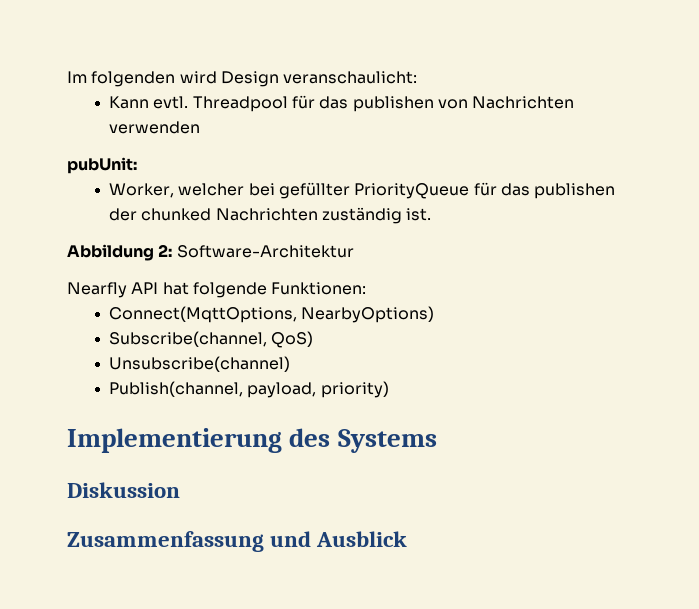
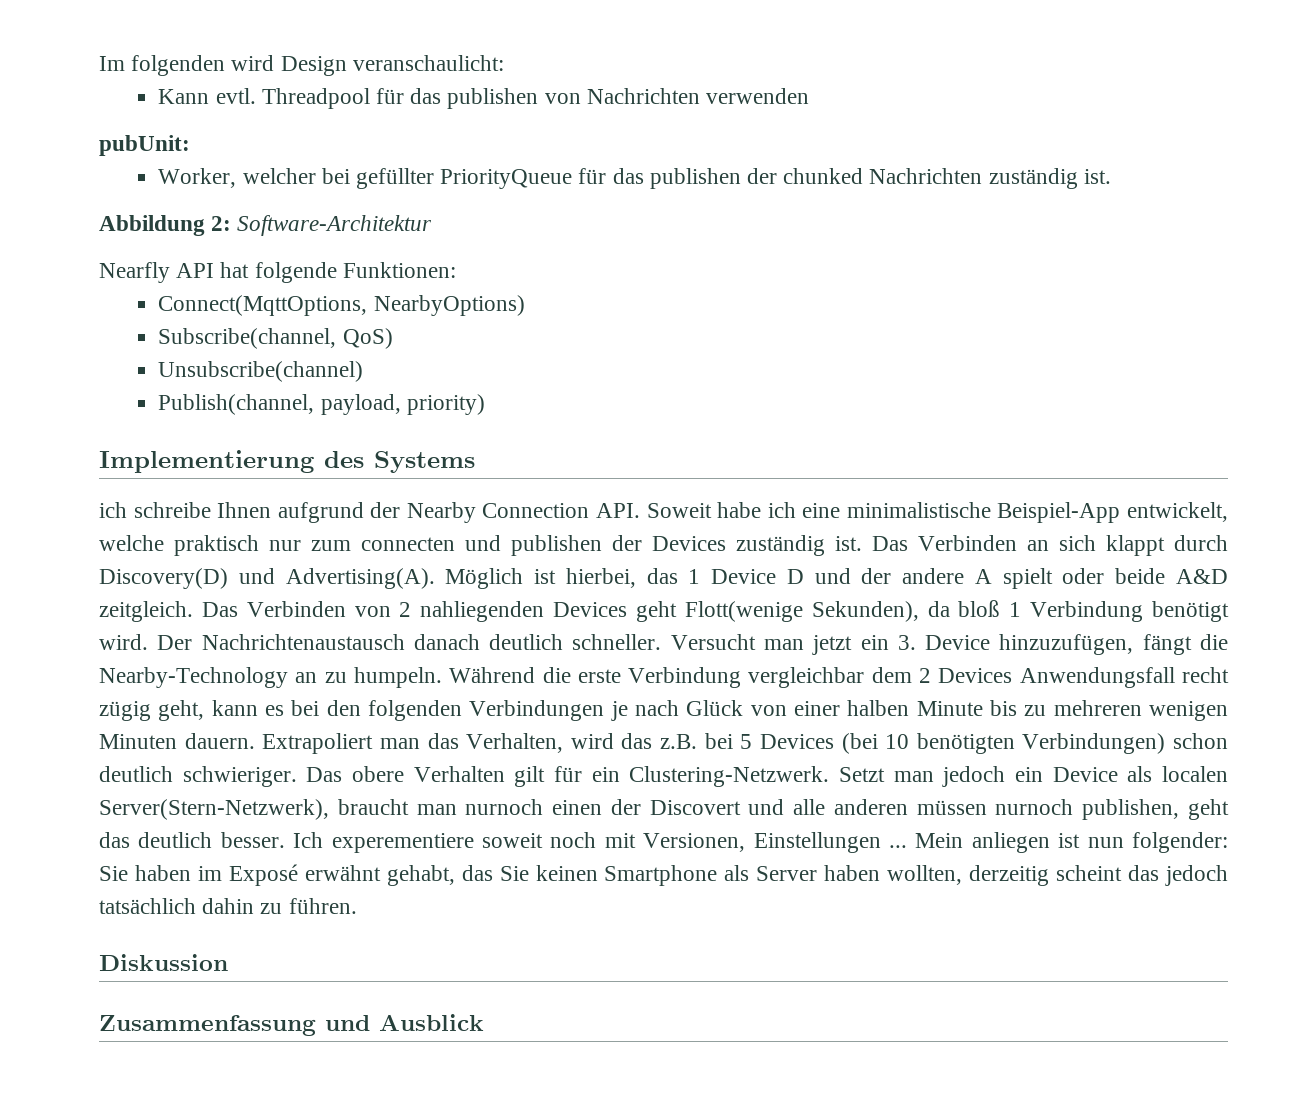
(437, 441) none -> [99,502,1228,523] [99,535,1228,556] [99,568,1228,589] [99,600,1230,622] [99,634,1228,655] [99,667,1229,688] [99,700,1229,721] [99,733,1228,754] [99,766,1228,787] [99,799,1229,820] [99,832,1228,853] [99,864,1228,886] [99,898,357,914] // ich schreibe Ihnen aufgrund der Nearby Connection API. Soweit habe ich eine minimalistische Beispiel-App entwickelt, welche praktisch nur zum connecten und publishen der Devices zuständig ist. Das Verbinden an sich klappt durch Discovery(D) und Advertising(A). Möglich ist hierbei, das 1 Device D und der andere A spielt oder beide A&D zeitgleich. Das Verbinden von 2 nahliegenden Devices geht Flott(wenige Sekunden), da bloß 1 Verbindung benötigt wird. Der Nachrichtenaustausch danach deutlich schneller. Versucht man jetzt ein 3. Device hinzuzufügen, fängt die Nearby-Technology an zu humpeln. Während die erste Verbindung vergleichbar dem 2 Devices Anwendungsfall recht zügig geht, kann es bei den folgenden Verbindungen je nach Glück von einer halben Minute bis zu mehreren wenigen Minuten dauern. Extrapoliert man das Verhalten, wird das z.B. bei 5 Devices (bei 10 benötigten Verbindungen) schon deutlich schwieriger. Das obere Verhalten gilt für ein Clustering-Netzwerk. Setzt man jedoch ein Device als localen Server(Stern-Netzwerk), braucht man nurnoch einen der Discovert und alle anderen müssen nurnoch publishen, geht das deutlich besser. Ich experementiere soweit noch mit Versionen, Einstellungen ... Mein anliegen ist nun folgender: Sie haben im Exposé erwähnt gehabt, das Sie keinen Smartphone als Server haben wollten, derzeitig scheint das jedoch tatsächlich dahin zu führen.

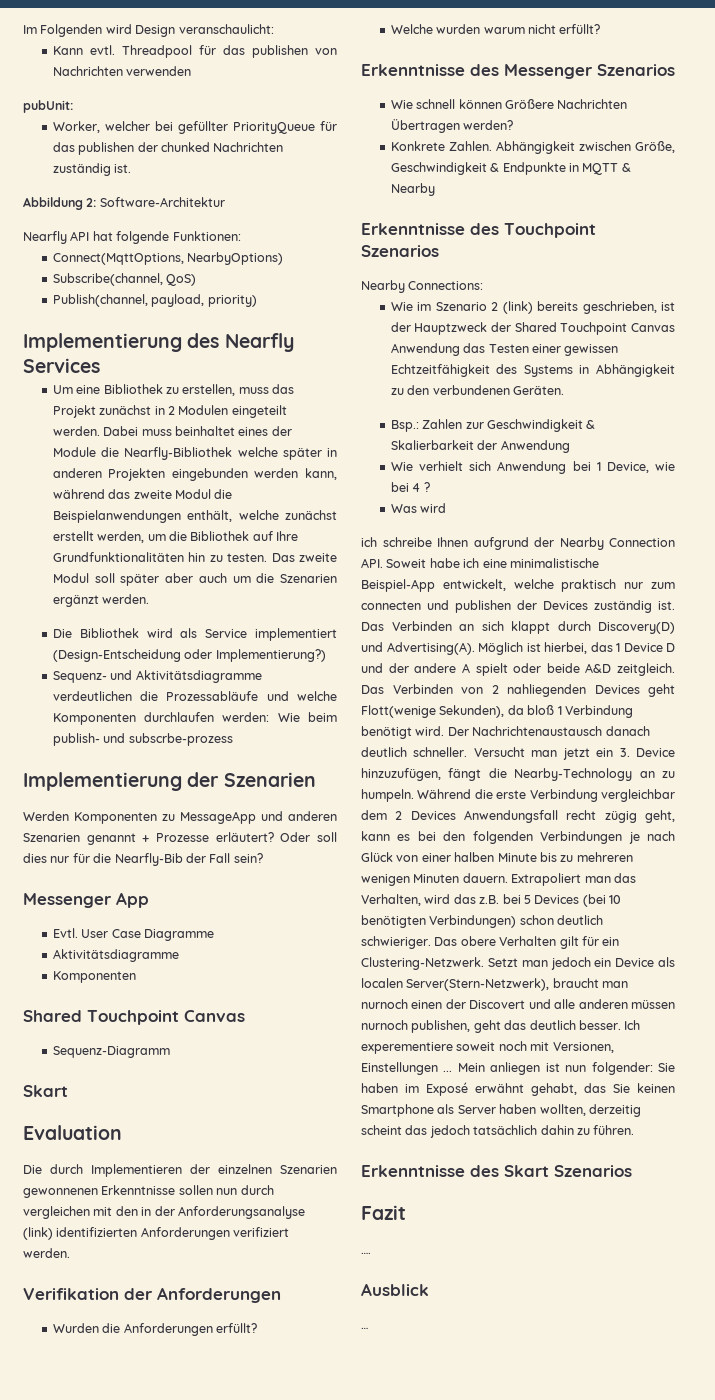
[131,55,226,76] folgenden -> [40,24,103,37] Folgenden
[158,361,364,382] // Unsubscribe(channel) -> (197, 280) none
[374,451,475,473] Systems -> [224,333,294,352] [23,358,100,373] [52,384,295,396] [52,405,287,418] [52,426,292,436] [52,447,338,460] [52,468,337,481] [52,489,233,499] [52,510,337,523] [52,531,299,543] [52,552,338,562] [52,573,337,586] [52,594,150,607] [52,628,337,641] [52,649,326,662] [52,670,262,683] [52,691,337,701] [52,712,337,725] [52,733,233,746] [23,772,316,791] [23,811,337,824] [23,832,337,845] [23,853,263,866] [23,892,149,908] [52,928,214,941] [52,949,179,962] [52,971,136,983] [23,1010,245,1025] [52,1046,170,1058] [23,1085,68,1097] [23,1125,122,1140] [23,1164,337,1177] [23,1185,274,1198] [23,1206,305,1219] [23,1227,290,1240] [23,1248,70,1258] [23,1287,281,1303] [52,1323,257,1336] [390,24,601,34] [361,64,675,79] [390,99,628,109] [390,119,514,133] [390,141,675,154] [390,162,631,175] [390,183,435,196] [361,223,596,238] [361,245,439,257] [361,280,484,293] [390,301,675,314] [390,322,675,335] [390,343,619,356] [390,364,675,377] [390,385,564,395] [390,419,596,432] [390,440,570,453] [390,461,675,474] [390,482,430,492] [390,503,447,513] Nearfly Services // Um eine Bibliothek zu erstellen, muss das Projekt zunächst in 2 Modulen eingeteilt werden. Dabei muss beinhaltet eines der Module die Nearfly-Bibliothek welche später in anderen Projekten eingebunden werden kann, während das zweite Modul die Beispielanwendungen enthält, welche zunächst erstellt werden, um die Bibliothek auf Ihre Grundfunktionalitäten hin zu testen. Das zweite Modul soll später aber auch um die Szenarien ergänzt werden. // Die Bibliothek wird als Service implementiert (Design-Entscheidung oder Implementierung?) // Sequenz- und Aktivitätsdiagramme verdeutlichen die Prozessabläufe und welche Komponenten durchlaufen werden: Wie beim publish- und subscrbe-prozess // Implementierung der Szenarien // Werden Komponenten zu MessageApp und anderen Szenarien genannt + Prozesse erläutert? Oder soll dies nur für die Nearfly-Bib der Fall sein? // Messenger App // Evtl. User Case Diagramme // Aktivitätsdiagramme // Komponenten // Shared Touchpoint Canvas // Sequenz-Diagramm // Skart // Evaluation // Die durch Implementieren der einzelnen Szenarien gewonnenen Erkenntnisse sollen nun durch vergleichen mit den in der Anforderungsanalyse (link) identifizierten Anforderungen verifiziert werden. // Verifikation der Anforderungen // Wurden die Anforderungen erfüllt? // Welche wurden warum nicht erfüllt? // Erkenntnisse des Messenger Szenarios // Wie schnell können Größere Nachrichten Übertragen werden? // Konkrete Zahlen. Abhängigkeit zwischen Größe, Geschwindigkeit & Endpunkte in MQTT & Nearby // Erkenntnisse des Touchpoint Szenarios // Nearby Connections: // Wie im Szenario 2 (link) bereits geschrieben, ist der Hauptzweck der Shared Touchpoint Canvas Anwendung das Testen einer gewissen Echtzeitfähigkeit des Systems in Abhängigkeit zu den verbundenen Geräten. // Bsp.: Zahlen zur Geschwindigkeit & Skalierbarkeit der Anwendung // Wie verhielt sich Anwendung bei 1 Device, wie bei 4 ? // Was wird
[99,954,228,971] [99,1015,370,1036] Diskussion // Zusammenfassung und -> [361,1165,632,1177] [361,1205,406,1220] [361,1252,371,1254] Erkenntnisse des Skart Szenarios // Fazit // …. //
(484, 1022) none -> [361,1327,368,1329] // …

